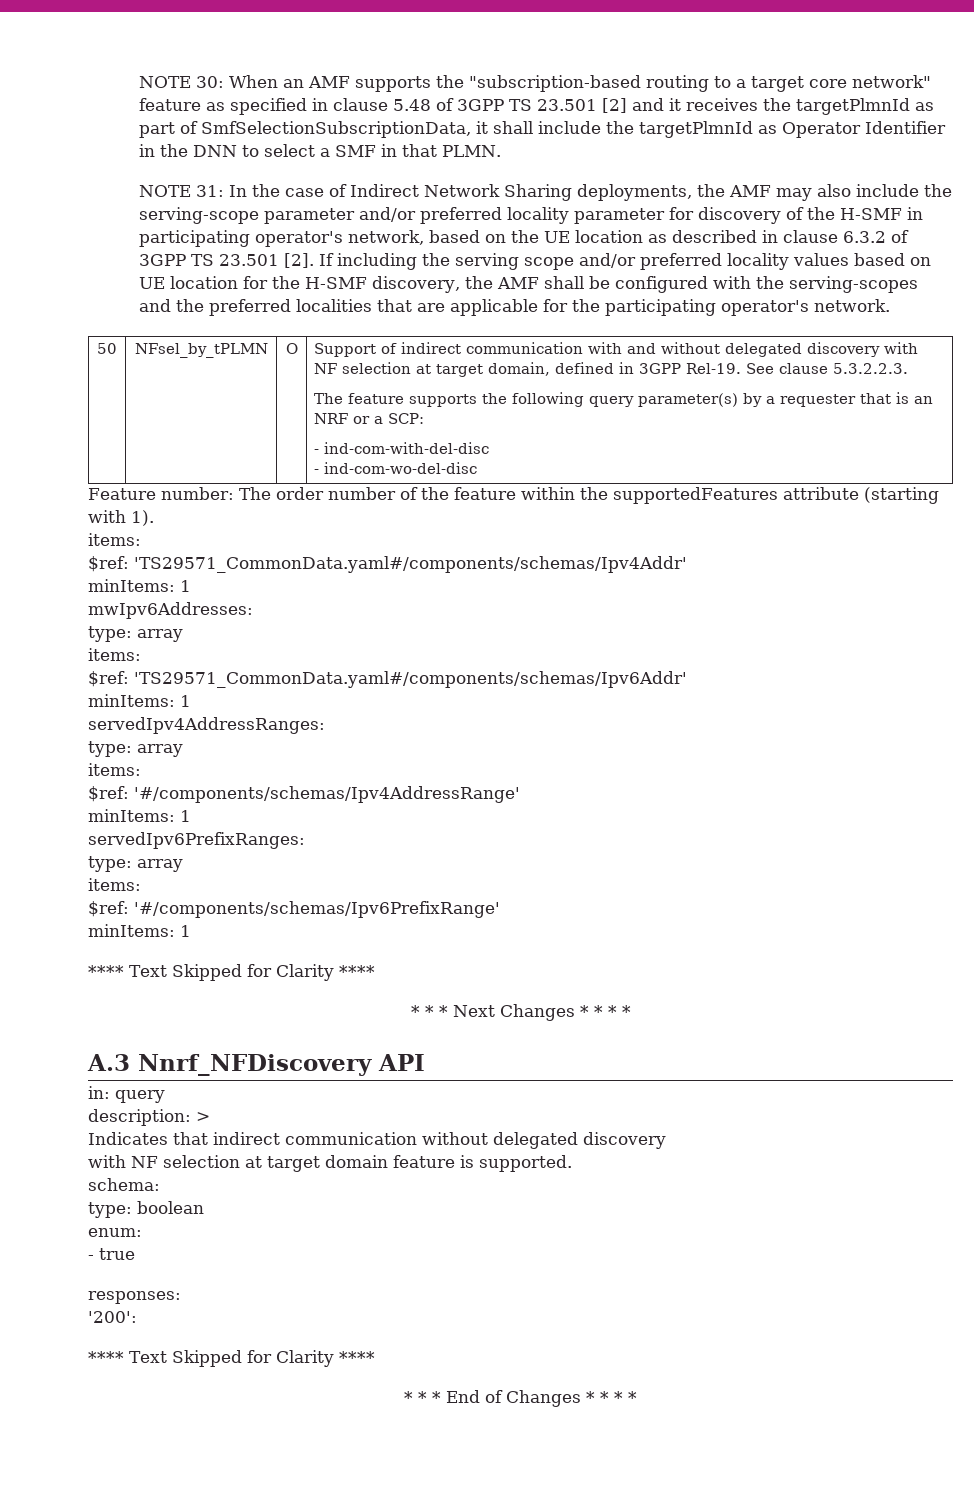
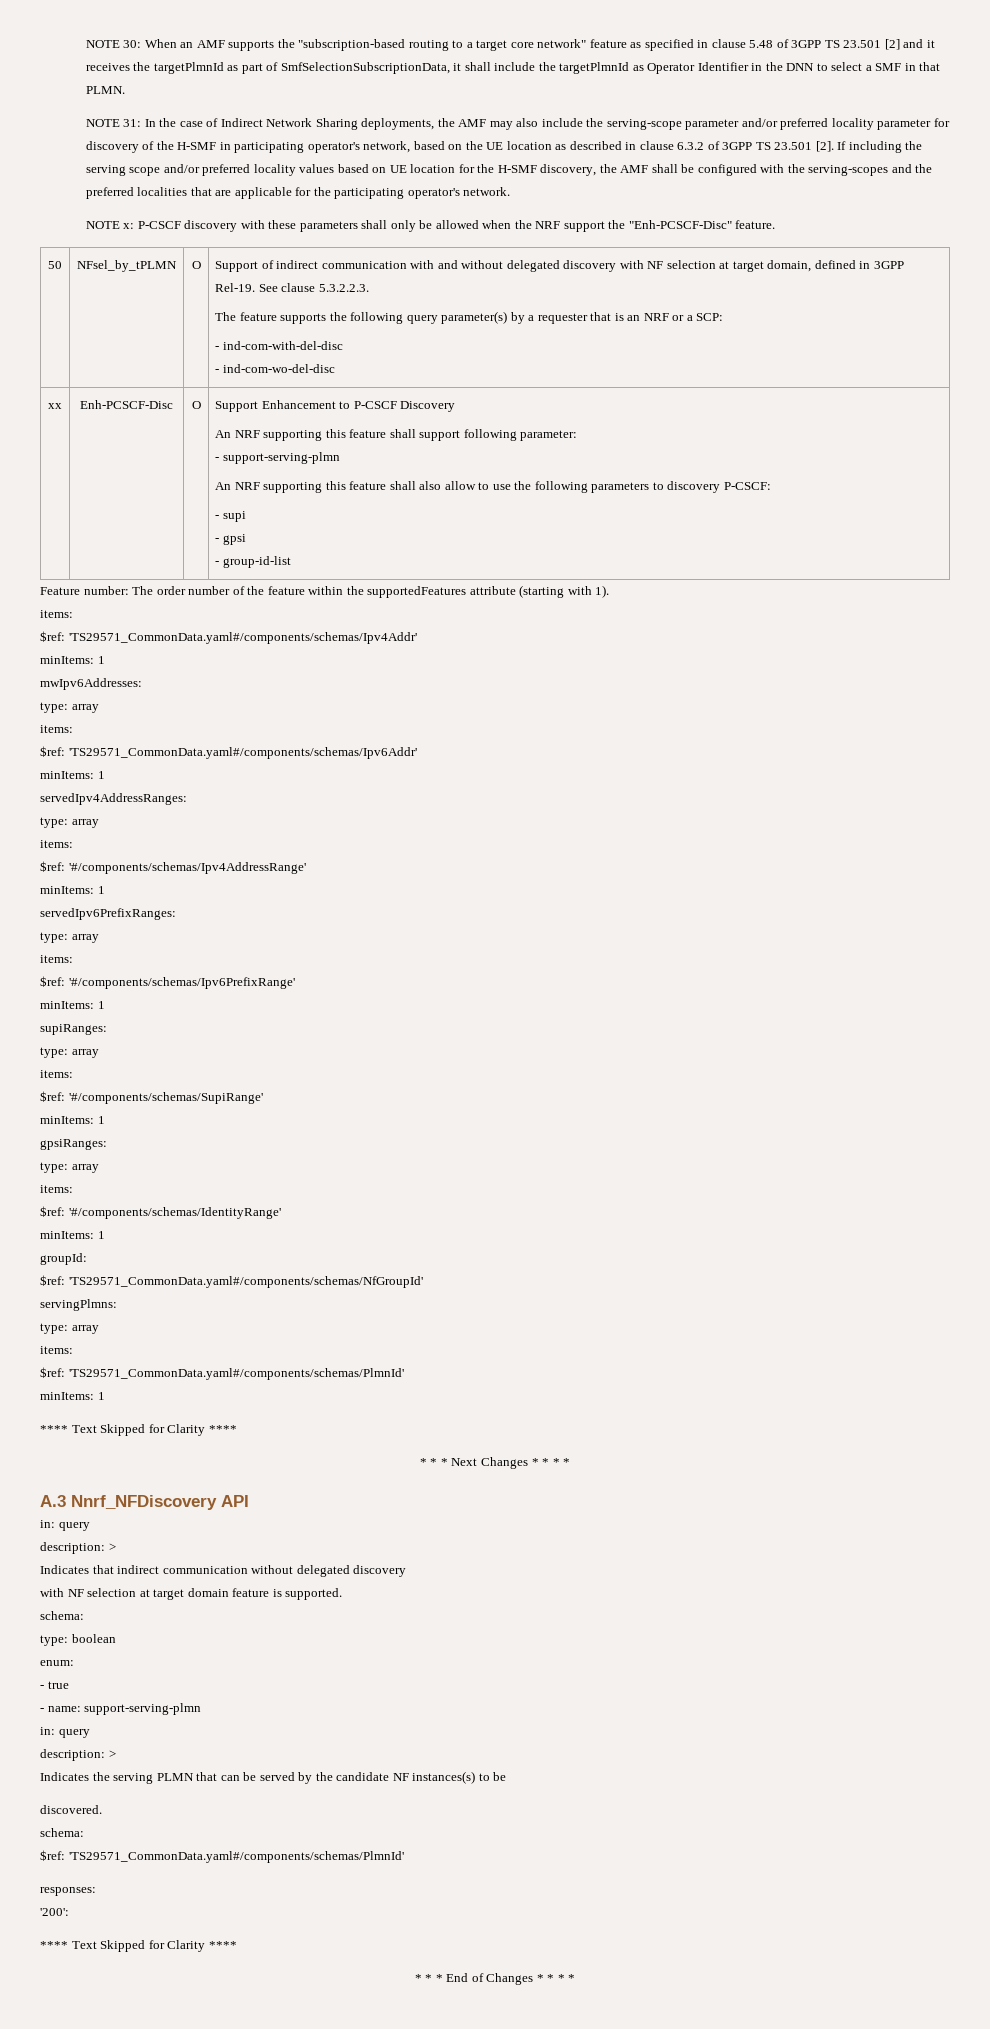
(890, 305) none -> [85,220,776,232] // NOTE x: P-CSCF discovery with these parameters shall only be allowed when the NRF support the "Enh-PCSCF-Disc" feature.
(478, 468) none -> [48,403,62,409] [80,400,173,409] [191,401,201,409] [215,400,456,412] [215,429,578,441] [215,452,340,464] [215,481,771,493] [215,511,246,522] [215,534,246,545] [215,556,291,568] // xx | Enh-PCSCF-Disc | O | Support Enhancement to P-CSCF Discovery // An NRF supporting this feature shall support following parameter: // - support-serving-plmn // An NRF supporting this feature shall also allow to use the following parameters to discovery P-CSCF: // - supi // - gpsi // - group-id-list
(191, 931) none -> [40,1024,107,1035] [40,1047,99,1058] [40,1070,73,1078] [40,1091,263,1104] [40,1116,105,1124] [40,1139,107,1150] [40,1162,99,1173] [40,1185,73,1193] [40,1206,281,1219] [40,1231,105,1239] [40,1253,87,1265] [40,1275,423,1288] [40,1299,117,1311] [40,1323,99,1334] [40,1346,73,1354] [40,1367,404,1380] [40,1392,105,1400] // supiRanges: // type: array // items: // $ref: '#/components/schemas/SupiRange' // minItems: 1 // gpsiRanges: // type: array // items: // $ref: '#/components/schemas/IdentityRange' // minItems: 1 // groupId: // $ref: 'TS29571_CommonData.yaml#/components/schemas/NfGroupId' // servingPlmns: // type: array // items: // $ref: 'TS29571_CommonData.yaml#/components/schemas/PlmnId' // minItems: 1
(135, 1254) none -> [40,1703,202,1715] [40,1727,90,1738] [40,1749,116,1761] [40,1771,507,1784] [40,1805,102,1814] [40,1828,84,1837] [40,1850,404,1863] // - name: support-serving-plmn // in: query // description: > // Indicates the serving PLMN that can be served by the candidate NF instances(s) to be // discovered. // schema: // $ref: 'TS29571_CommonData.yaml#/components/schemas/PlmnId'

